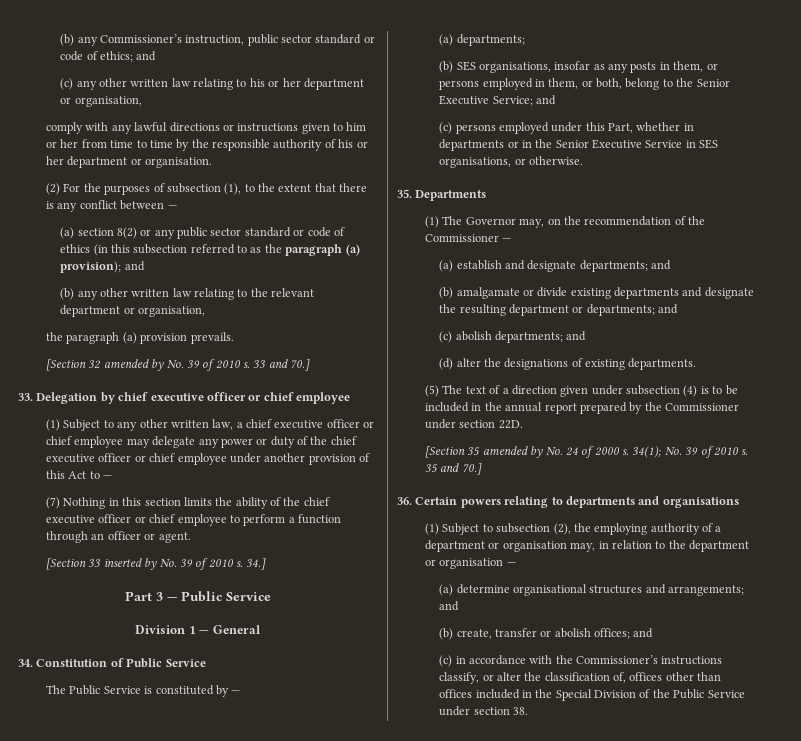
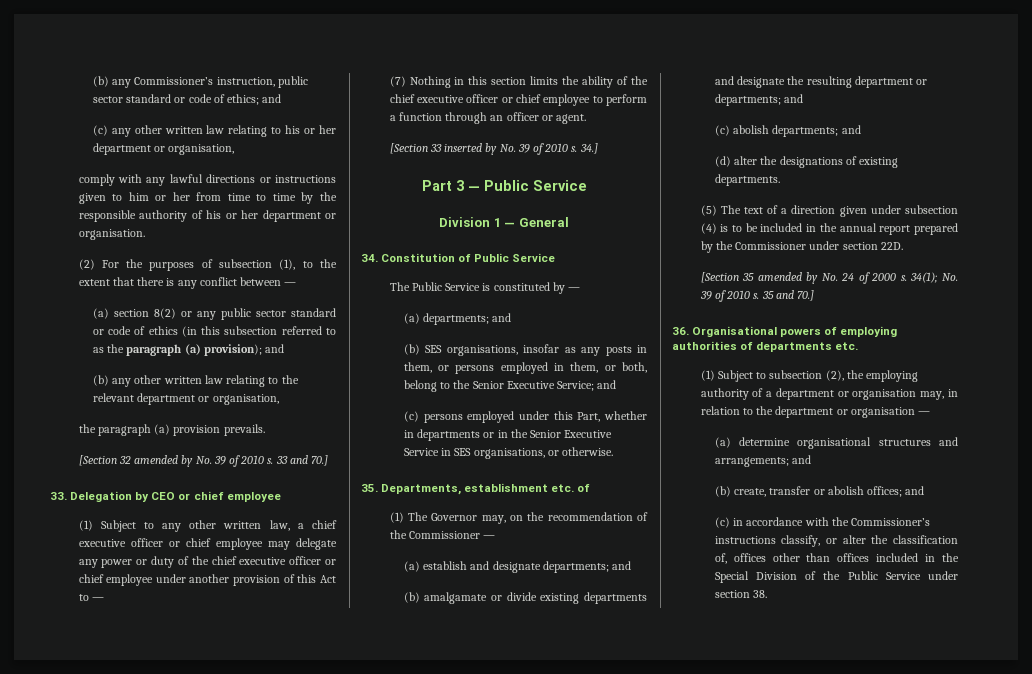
[118,392,246,401] chief executive officer -> [151,492,176,500] CEO
(525, 40) none -> [492,313,512,322] and
[415,190,487,201] Departments -> [381,483,591,495] Departments, establishment etc. of
[415,496,739,508] Certain powers relating to departments and organisations -> [692,326,898,337] [672,341,859,352] Organisational powers of employing authorities of departments etc.

